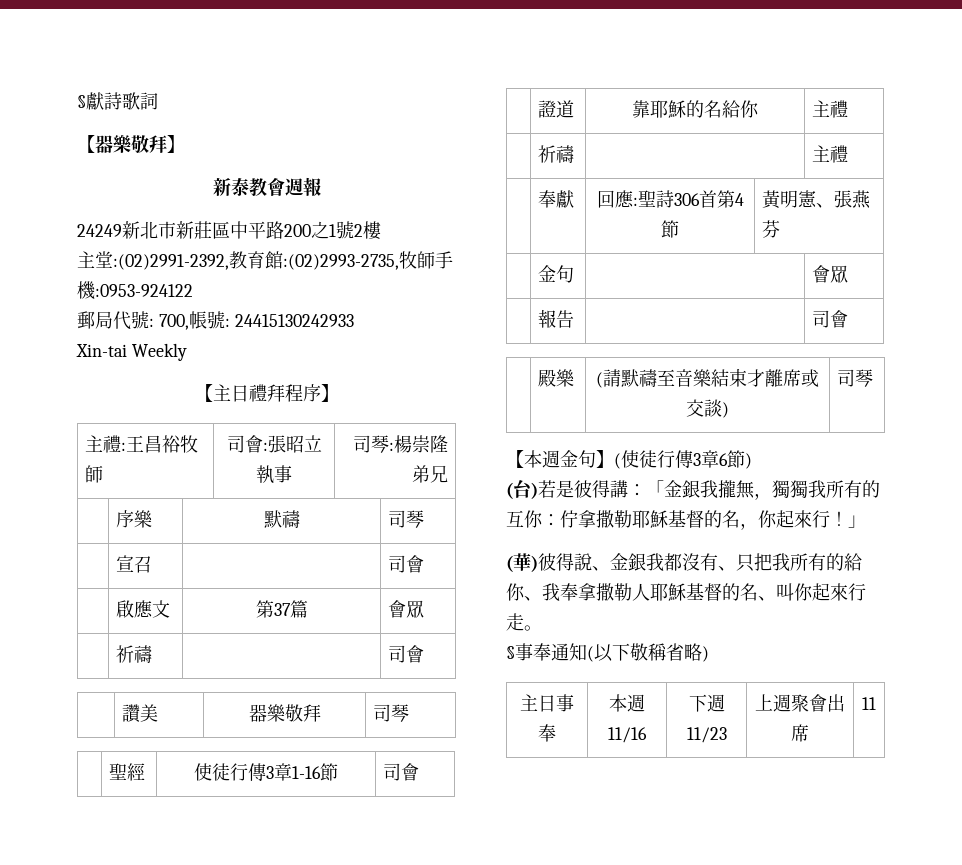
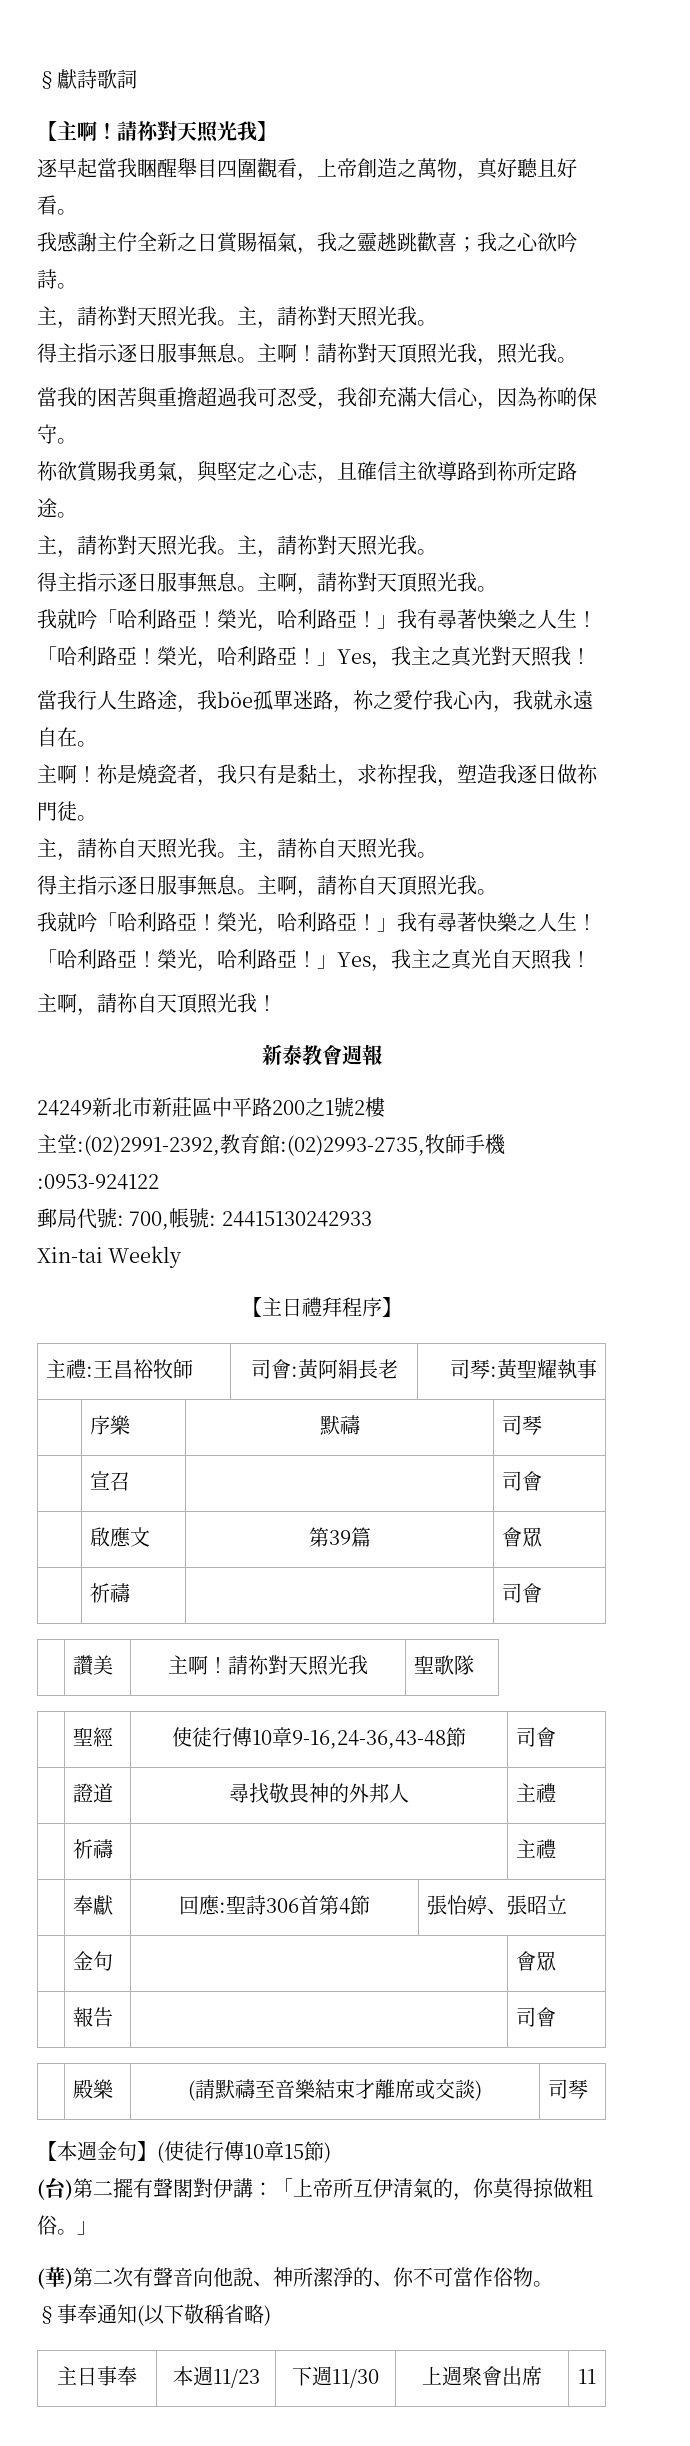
[95,135,185,153] 器樂敬拜】 -> [57,121,277,143] [37,157,577,181] [37,195,77,215] [37,231,577,255] [37,269,77,289] [37,306,437,329] [37,343,577,366] [37,386,597,410] [37,424,77,444] [37,460,577,484] [37,498,77,518] [37,535,437,558] [37,572,497,595] [37,609,597,632] [37,646,591,669] [37,690,593,713] [37,727,97,747] [37,764,598,787] [37,801,97,821] [37,838,437,861] [37,875,497,898] [37,912,597,935] [37,949,591,972] [37,993,277,1016] 主啊！請祢對天照光我】 // 逐早起當我睏醒舉目四圍觀看，上帝創造之萬物，真好聽且好看。 // 我感謝主佇全新之日賞賜福氣，我之靈趒跳歡喜；我之心欲吟詩。 // 主，請祢對天照光我。主，請祢對天照光我。 // 得主指示逐日服事無息。主啊！請祢對天頂照光我，照光我。 // 當我的困苦與重擔超過我可忍受，我卻充滿大信心，因為祢啲保守。 // 祢欲賞賜我勇氣，與堅定之心志，且確信主欲導路到祢所定路途。 // 主，請祢對天照光我。主，請祢對天照光我。 // 得主指示逐日服事無息。主啊，請祢對天頂照光我。 // 我就吟「哈利路亞！榮光，哈利路亞！」我有尋著快樂之人生！「哈利路亞！榮光，哈利路亞！」Yes，我主之真光對天照我！ // 當我行人生路途，我böe孤單迷路，祢之愛佇我心內，我就永遠自在。 // 主啊！祢是燒瓷者，我只有是黏土，求祢捏我，塑造我逐日做祢門徒。 // 主，請祢自天照光我。主，請祢自天照光我。 // 得主指示逐日服事無息。主啊，請祢自天頂照光我。 // 我就吟「哈利路亞！榮光，哈利路亞！」我有尋著快樂之人生！「哈利路亞！榮光，哈利路亞！」Yes，我主之真光自天照我！ // 主啊，請祢自天頂照光我！
[267,435,322,453] [256,465,292,483] 張昭立執事 -> [297,1359,398,1380] 黃阿絹長老
[394,435,449,453] [412,465,449,483] 楊崇隆弟兄 -> [497,1359,598,1380] 黃聖耀執事
[273,603,291,616] 37 -> [328,1530,351,1545] 39
[248,704,321,722] [372,704,409,722] 器樂敬拜 | 司琴 -> [168,1655,368,1676] [413,1655,474,1675] 主啊！請祢對天照光我 | 聖歌隊
[266,763,321,781] 3章1-16 -> [252,1727,446,1749] 10章9-16,24-36,43-48
[632,100,759,118] 靠耶穌的名給你 -> [229,1783,409,1804] 尋找敬畏神的外邦人
[761,190,871,209] [761,220,780,238] 黃明憲、張燕芬 -> [426,1895,567,1915] 張怡婷、張昭立
[693,450,728,468] 3章6 -> [244,2141,304,2161] 10章15
[538,480,880,500] [506,510,866,530] [506,553,862,572] [506,583,866,601] [506,613,524,631] 若是彼得講：「金銀我攏無，獨獨我所有的互你：佇拿撒勒耶穌基督的名，你起來行！」 // (華)彼得說、金銀我都沒有、只把我所有的給你、我奉拿撒勒人耶穌基督的名、叫你起來行走 -> [73,2178,593,2201] [37,2215,97,2235] [37,2267,533,2289] 第二擺有聲閣對伊講：「上帝所互伊清氣的，你莫得掠做粗俗。」 // (華)第二次有聲音向他說、神所潔淨的、你不可當作俗物
[608,727,647,743] 11/16 -> [212,2369,260,2388] 11/23
[686,727,727,743] 11/23 -> [332,2369,379,2388] 11/30

